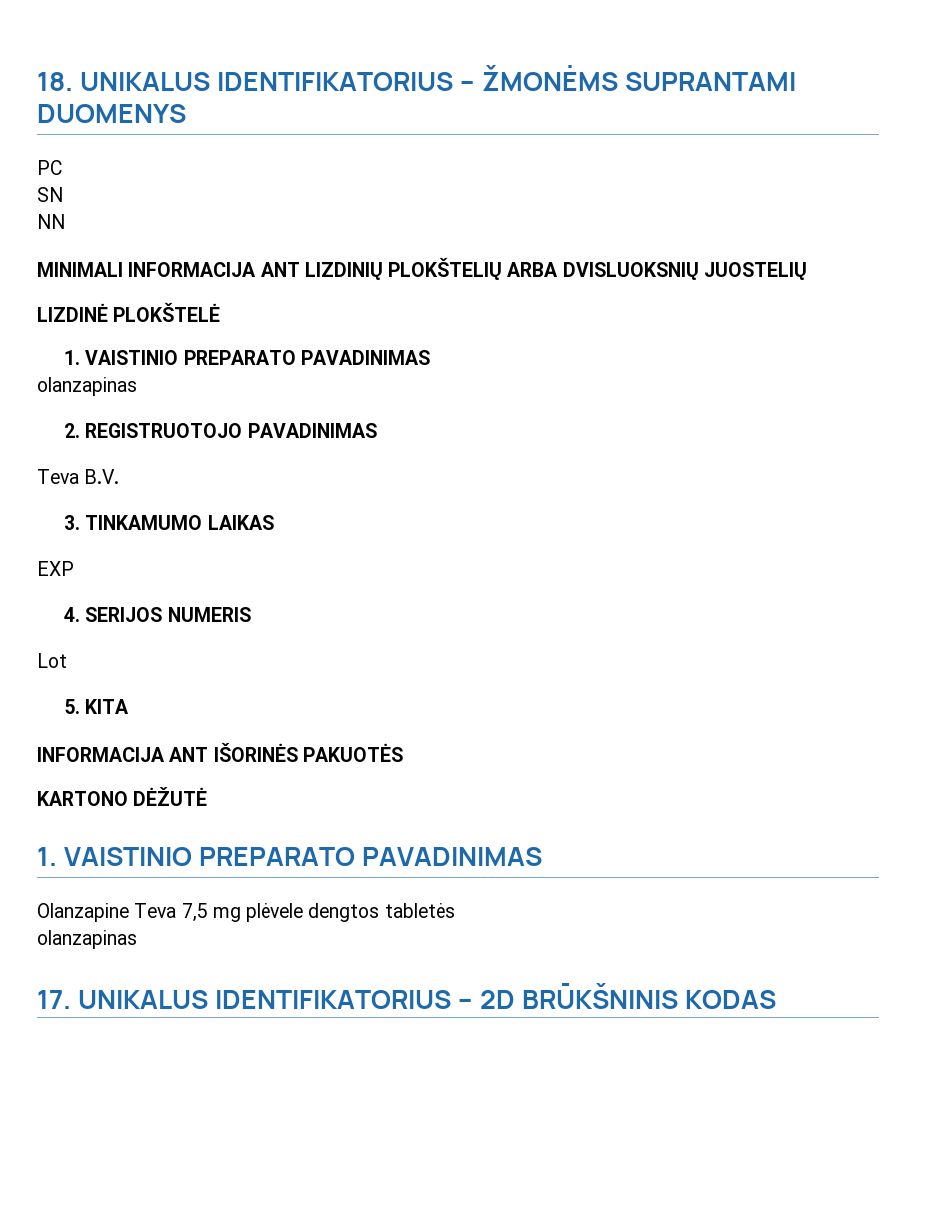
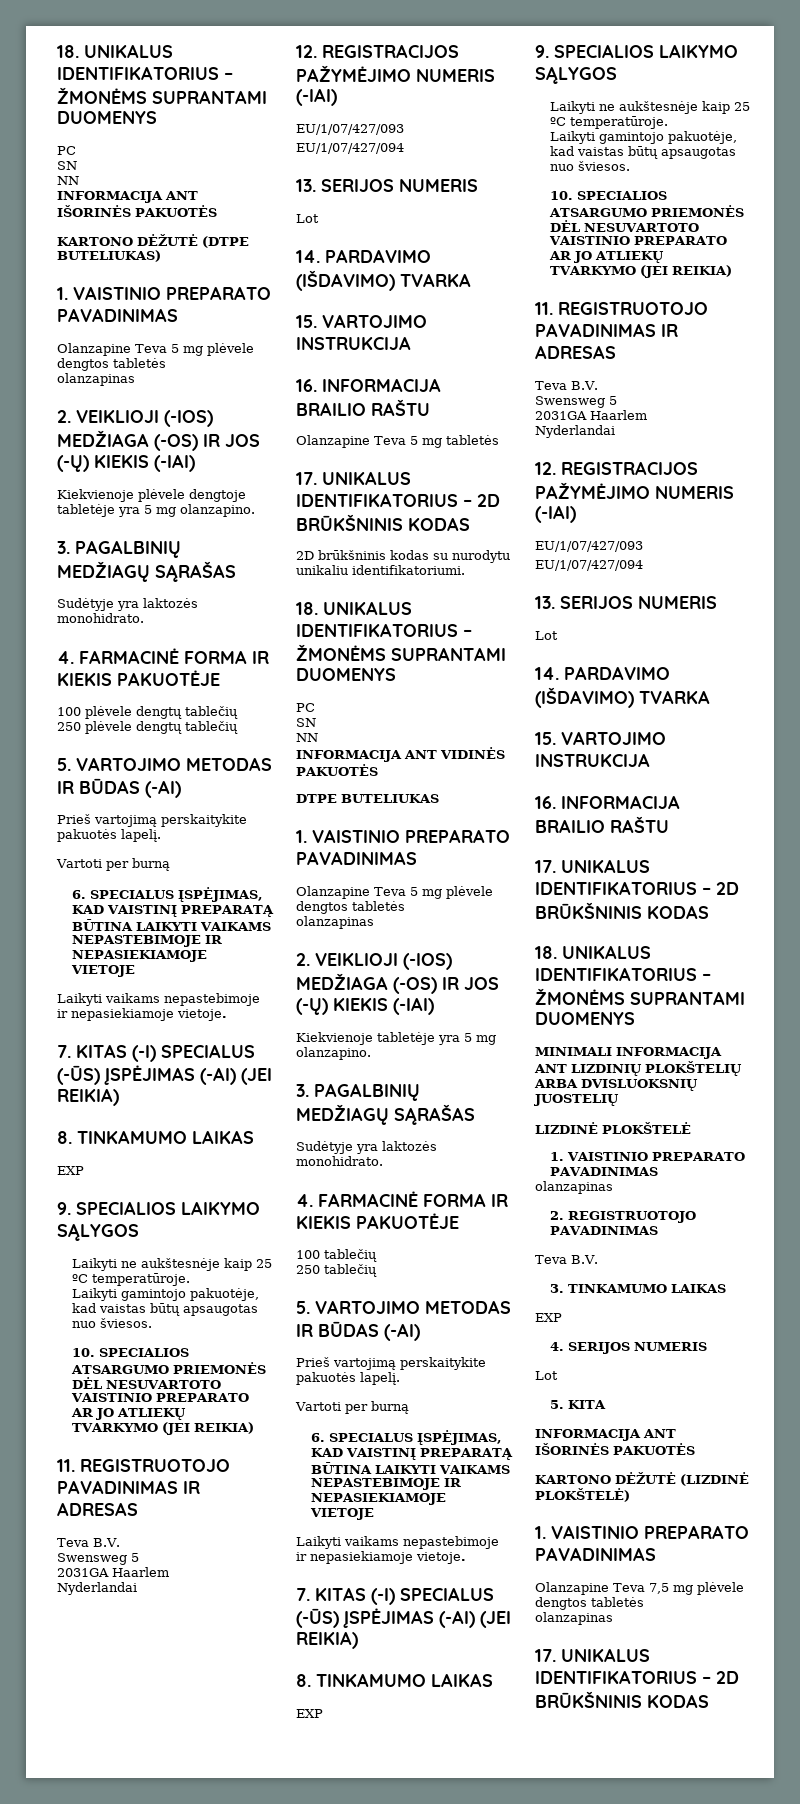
(65, 221) none -> [57,191,198,203] [57,205,217,217] [57,234,249,248] [57,250,161,262] [57,286,271,300] [57,308,178,322] [57,343,254,356] [57,358,166,371] [57,373,135,386] [57,410,213,427] [57,430,260,451] [57,454,195,472] [57,489,246,502] [57,504,255,517] [57,540,181,558] [57,561,236,582] [57,598,198,611] [57,613,144,623] [57,648,269,664] [57,670,220,686] [57,706,238,719] [57,721,238,734] [57,757,272,771] [57,778,181,798] [57,814,247,827] [57,829,161,842] [56,858,170,871] [71,887,263,902] [71,905,274,917] [71,919,271,931] [71,935,222,947] [71,950,207,962] [70,965,135,977] [57,993,260,1006] [57,1008,227,1021] [57,1044,255,1062] [57,1065,272,1085] [57,1088,119,1106] [57,1130,254,1144] [57,1166,84,1175] [57,1201,260,1215] [57,1223,139,1241] [71,1258,272,1271] [71,1273,190,1286] [71,1288,259,1301] [71,1303,258,1316] [71,1318,152,1328] [71,1348,189,1357] [70,1362,266,1374] [71,1377,221,1389] [70,1393,249,1402] [70,1408,186,1420] [71,1422,254,1435] [57,1459,230,1472] [57,1480,200,1494] [57,1502,138,1516] [57,1538,120,1547] [57,1553,139,1565] [57,1567,169,1577] [57,1582,137,1595] [296,44,459,58] [296,65,495,82] [296,88,337,106] [296,124,404,135] [296,143,404,154] [296,179,478,192] [296,214,319,223] [296,249,431,263] [296,270,471,291] [296,314,427,328] [296,336,411,350] [296,378,441,392] [296,399,430,416] [296,435,499,448] [296,471,411,485] [296,493,500,507] [296,514,470,531] [296,550,510,563] [296,565,465,575] [296,601,412,615] [296,623,472,637] [296,644,506,661] [296,668,396,681] [296,703,315,712] [296,718,316,727] [296,733,318,742] [296,747,505,762] [296,764,378,776] [296,794,439,803] [296,829,510,843] [296,851,417,865] [296,886,493,899] [296,901,405,914] [296,916,374,929] [296,953,452,970] [296,973,499,994] [296,997,434,1015] [296,1032,496,1045] [296,1047,371,1060] [296,1083,420,1101] [296,1104,475,1125] [296,1141,437,1154] [296,1156,383,1166] [296,1191,508,1207] [296,1213,459,1229] [296,1249,377,1262] [296,1264,377,1277] [296,1300,511,1314] [296,1321,420,1341] [296,1357,486,1370] [296,1372,400,1385] [295,1401,409,1414] [310,1430,502,1445] [310,1448,513,1460] [310,1462,510,1474] [310,1478,461,1490] [310,1493,446,1505] [309,1508,374,1520] [296,1536,499,1549] [296,1551,466,1564] [296,1587,494,1605] [296,1608,511,1628] [296,1631,358,1649] [296,1673,493,1687] [296,1709,323,1718] [535,44,738,58] [535,66,617,84] [549,101,750,114] [549,116,668,129] [549,131,737,144] [549,146,736,159] [549,161,630,171] [549,191,667,200] [548,205,744,217] [549,220,699,232] [548,236,727,245] [548,251,664,263] [549,265,732,278] [535,302,708,315] [535,323,678,337] [535,345,616,359] [535,381,598,390] [535,396,617,408] [535,410,647,420] [535,425,615,438] [535,461,698,475] [535,482,734,499] [535,505,576,523] [535,541,643,552] [535,560,643,571] [535,596,717,609] [535,631,558,640] [535,666,670,680] [535,687,710,708] [535,731,666,745] [535,753,650,767] [535,795,680,809] [535,816,669,833] [535,859,650,873] [535,881,739,895] [535,902,709,919] [535,945,651,959] [535,967,711,981] [535,988,745,1005] [535,1012,635,1025] // INFORMACIJA ANT IŠORINĖS PAKUOTĖS // KARTONO DĖŽUTĖ (DTPE BUTELIUKAS) // 1. VAISTINIO PREPARATO PAVADINIMAS // Olanzapine Teva 5 mg plėvele dengtos tabletės // olanzapinas // 2. VEIKLIOJI (-IOS) MEDŽIAGA (-OS) IR JOS (-Ų) KIEKIS (-IAI) // Kiekvienoje plėvele dengtoje tabletėje yra 5 mg olanzapino. // 3. PAGALBINIŲ MEDŽIAGŲ SĄRAŠAS // Sudėtyje yra laktozės monohidrato. // 4. FARMACINĖ FORMA IR KIEKIS PAKUOTĖJE // 100 plėvele dengtų tablečių // 250 plėvele dengtų tablečių // 5. VARTOJIMO METODAS IR BŪDAS (-AI) // Prieš vartojimą perskaitykite pakuotės lapelį. // Vartoti per burną // 6. SPECIALUS ĮSPĖJIMAS, KAD VAISTINĮ PREPARATĄ BŪTINA LAIKYTI VAIKAMS NEPASTEBIMOJE IR NEPASIEKIAMOJE VIETOJE // Laikyti vaikams nepastebimoje ir nepasiekiamoje vietoje. // 7. KITAS (-I) SPECIALUS (-ŪS) ĮSPĖJIMAS (-AI) (JEI REIKIA) // 8. TINKAMUMO LAIKAS // EXP // 9. SPECIALIOS LAIKYMO SĄLYGOS // Laikyti ne aukštesnėje kaip 25 ºC temperatūroje. // Laikyti gamintojo pakuotėje, kad vaistas būtų apsaugotas nuo šviesos. // 10. SPECIALIOS ATSARGUMO PRIEMONĖS DĖL NESUVARTOTO VAISTINIO PREPARATO AR JO ATLIEKŲ TVARKYMO (JEI REIKIA) // 11. REGISTRUOTOJO PAVADINIMAS IR ADRESAS // Teva B.V. // Swensweg 5 // 2031GA Haarlem // Nyderlandai // 12. REGISTRACIJOS PAŽYMĖJIMO NUMERIS (-IAI) // EU/1/07/427/093 // EU/1/07/427/094 // 13. SERIJOS NUMERIS // Lot // 14. PARDAVIMO (IŠDAVIMO) TVARKA // 15. VARTOJIMO INSTRUKCIJA // 16. INFORMACIJA BRAILIO RAŠTU // Olanzapine Teva 5 mg tabletės // 17. UNIKALUS IDENTIFIKATORIUS – 2D BRŪKŠNINIS KODAS // 2D brūkšninis kodas su nurodytu unikaliu identifikatoriumi. // 18. UNIKALUS IDENTIFIKATORIUS – ŽMONĖMS SUPRANTAMI DUOMENYS // PC // SN // NN // INFORMACIJA ANT VIDINĖS PAKUOTĖS // DTPE BUTELIUKAS // 1. VAISTINIO PREPARATO PAVADINIMAS // Olanzapine Teva 5 mg plėvele dengtos tabletės // olanzapinas // 2. VEIKLIOJI (-IOS) MEDŽIAGA (-OS) IR JOS (-Ų) KIEKIS (-IAI) // Kiekvienoje tabletėje yra 5 mg olanzapino. // 3. PAGALBINIŲ MEDŽIAGŲ SĄRAŠAS // Sudėtyje yra laktozės monohidrato. // 4. FARMACINĖ FORMA IR KIEKIS PAKUOTĖJE // 100 tablečių // 250 tablečių // 5. VARTOJIMO METODAS IR BŪDAS (-AI) // Prieš vartojimą perskaitykite pakuotės lapelį. // Vartoti per burną // 6. SPECIALUS ĮSPĖJIMAS, KAD VAISTINĮ PREPARATĄ BŪTINA LAIKYTI VAIKAMS NEPASTEBIMOJE IR NEPASIEKIAMOJE VIETOJE // Laikyti vaikams nepastebimoje ir nepasiekiamoje vietoje. // 7. KITAS (-I) SPECIALUS (-ŪS) ĮSPĖJIMAS (-AI) (JEI REIKIA) // 8. TINKAMUMO LAIKAS // EXP // 9. SPECIALIOS LAIKYMO SĄLYGOS // Laikyti ne aukštesnėje kaip 25 ºC temperatūroje. // Laikyti gamintojo pakuotėje, kad vaistas būtų apsaugotas nuo šviesos. // 10. SPECIALIOS ATSARGUMO PRIEMONĖS DĖL NESUVARTOTO VAISTINIO PREPARATO AR JO ATLIEKŲ TVARKYMO (JEI REIKIA) // 11. REGISTRUOTOJO PAVADINIMAS IR ADRESAS // Teva B.V. // Swensweg 5 // 2031GA Haarlem // Nyderlandai // 12. REGISTRACIJOS PAŽYMĖJIMO NUMERIS (-IAI) // EU/1/07/427/093 // EU/1/07/427/094 // 13. SERIJOS NUMERIS // Lot // 14. PARDAVIMO (IŠDAVIMO) TVARKA // 15. VARTOJIMO INSTRUKCIJA // 16. INFORMACIJA BRAILIO RAŠTU // 17. UNIKALUS IDENTIFIKATORIUS – 2D BRŪKŠNINIS KODAS // 18. UNIKALUS IDENTIFIKATORIUS – ŽMONĖMS SUPRANTAMI DUOMENYS
(208, 796) none -> [680,1472,749,1486] [535,1488,630,1502] (LIZDINĖ PLOKŠTELĖ)

